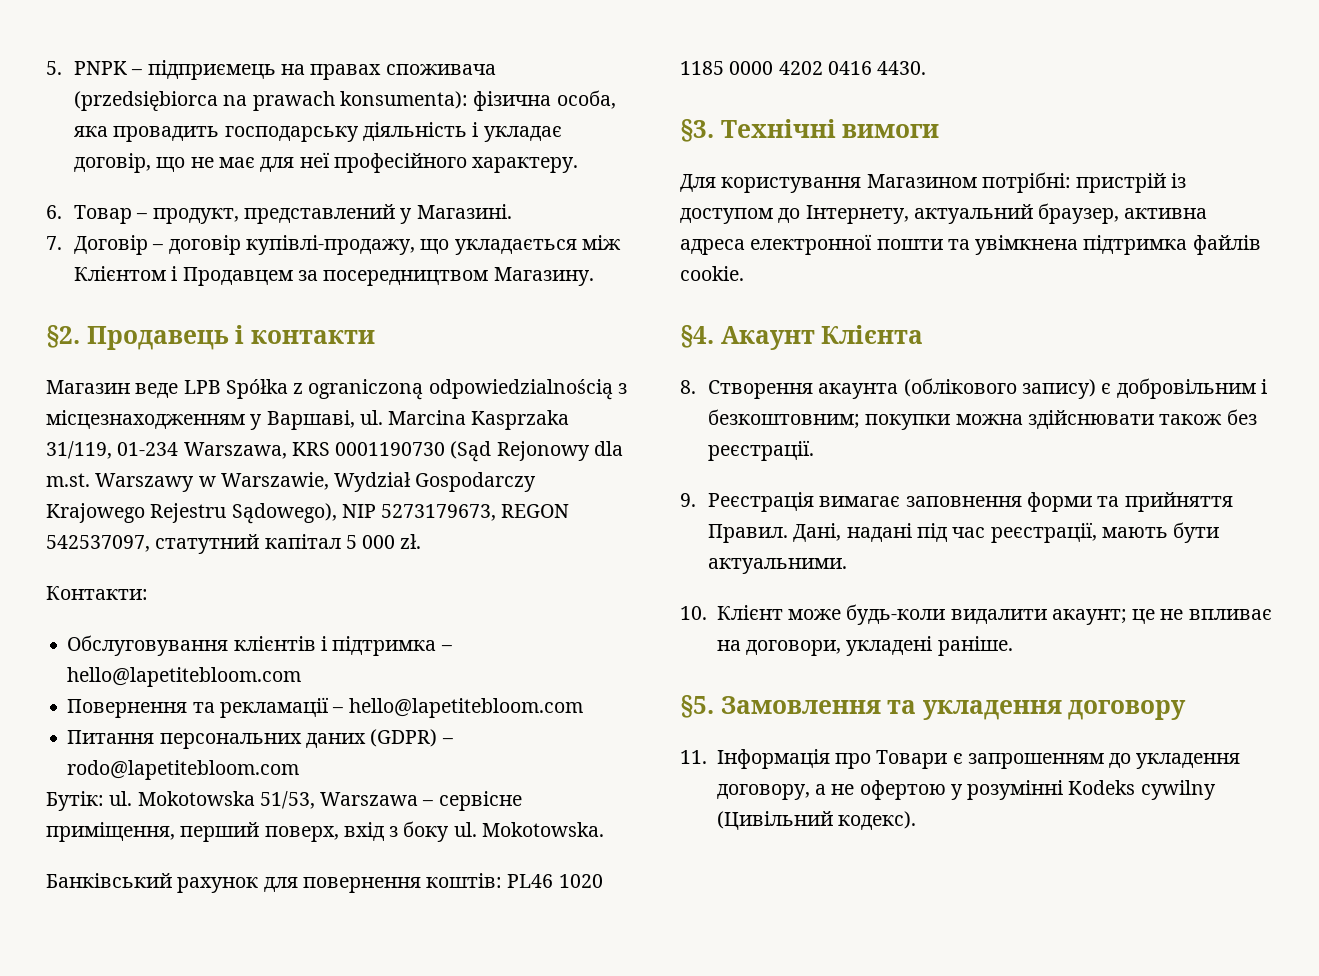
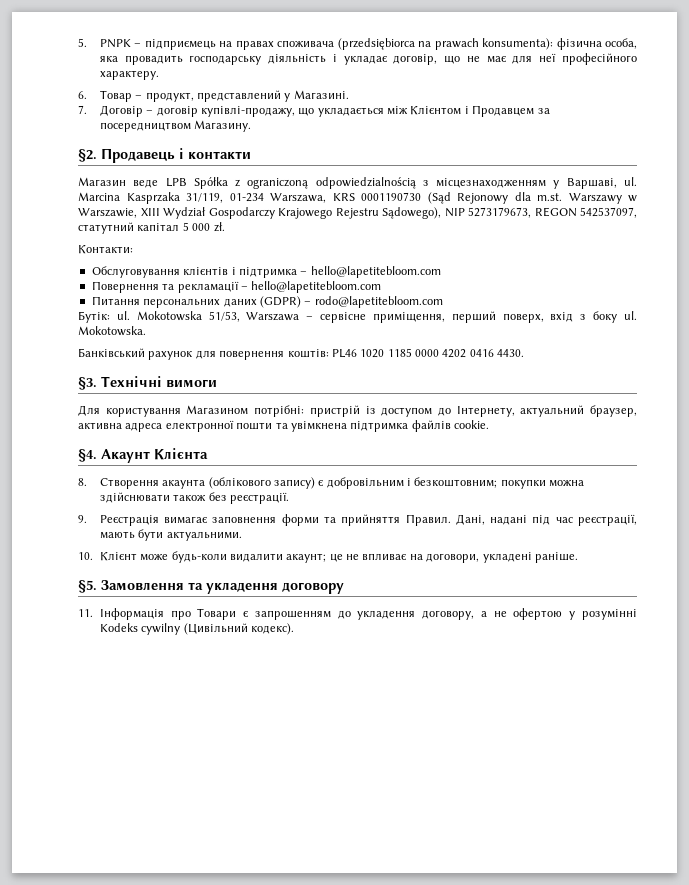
(329, 481) none -> [140,208,160,216] XIII

